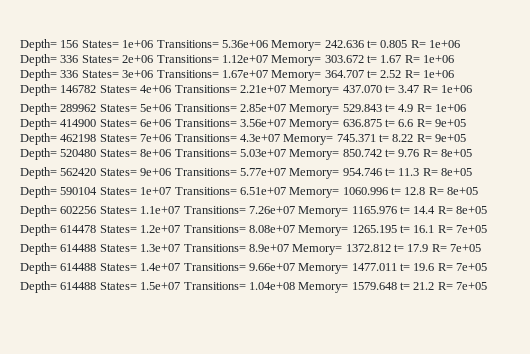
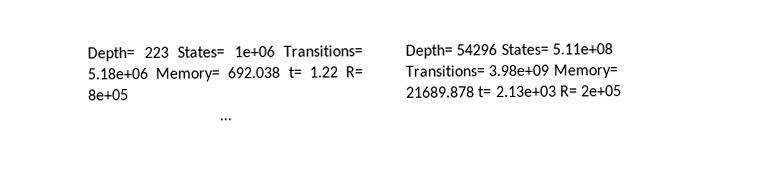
[20,39,79,51] Depth= 156 -> [87,46,169,62] Depth= 223
[221,40,461,51] [20,54,455,66] [20,69,455,81] [20,84,473,96] [20,103,467,115] [20,118,467,130] [20,133,467,145] [20,148,473,160] [20,167,473,179] [20,186,479,198] [20,205,488,217] [20,224,488,236] [20,243,482,255] [20,262,488,274] [20,281,488,293] 5.36e+06 Memory= 242.636 t= 0.805 R= 1e+06 // Depth= 336 States= 2e+06 Transitions= 1.12e+07 Memory= 303.672 t= 1.67 R= 1e+06 // Depth= 336 States= 3e+06 Transitions= 1.67e+07 Memory= 364.707 t= 2.52 R= 1e+06 // Depth= 146782 States= 4e+06 Transitions= 2.21e+07 Memory= 437.070 t= 3.47 R= 1e+06 // Depth= 289962 States= 5e+06 Transitions= 2.85e+07 Memory= 529.843 t= 4.9 R= 1e+06 // Depth= 414900 States= 6e+06 Transitions= 3.56e+07 Memory= 636.875 t= 6.6 R= 9e+05 // Depth= 462198 States= 7e+06 Transitions= 4.3e+07 Memory= 745.371 t= 8.22 R= 9e+05 // Depth= 520480 States= 8e+06 Transitions= 5.03e+07 Memory= 850.742 t= 9.76 R= 8e+05 // Depth= 562420 States= 9e+06 Transitions= 5.77e+07 Memory= 954.746 t= 11.3 R= 8e+05 // Depth= 590104 States= 1e+07 Transitions= 6.51e+07 Memory= 1060.996 t= 12.8 R= 8e+05 // Depth= 602256 States= 1.1e+07 Transitions= 7.26e+07 Memory= 1165.976 t= 14.4 R= 8e+05 // Depth= 614478 States= 1.2e+07 Transitions= 8.08e+07 Memory= 1265.195 t= 16.1 R= 7e+05 // Depth= 614488 States= 1.3e+07 Transitions= 8.9e+07 Memory= 1372.812 t= 17.9 R= 7e+05 // Depth= 614488 States= 1.4e+07 Transitions= 9.66e+07 Memory= 1477.011 t= 19.6 R= 7e+05 // Depth= 614488 States= 1.5e+07 Transitions= 1.04e+08 Memory= 1579.648 t= 21.2 R= 7e+05 -> [87,66,363,82] [87,89,129,101] [220,118,232,121] [405,43,613,59] [405,64,618,79] [405,85,623,98] 5.18e+06 Memory= 692.038 t= 1.22 R= 8e+05 // … // Depth= 54296 States= 5.11e+08 Transitions= 3.98e+09 Memory= 21689.878 t= 2.13e+03 R= 2e+05

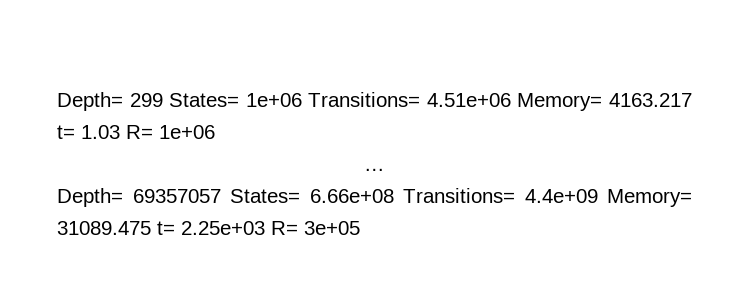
[87,46,169,62] Depth= 223 -> [57,92,163,111] Depth= 299
[87,66,363,82] [87,89,129,101] [220,118,232,121] [405,43,613,59] [405,64,618,79] [405,85,623,98] 5.18e+06 Memory= 692.038 t= 1.22 R= 8e+05 // … // Depth= 54296 States= 5.11e+08 Transitions= 3.98e+09 Memory= 21689.878 t= 2.13e+03 R= 2e+05 -> [426,93,692,111] [57,125,215,139] [364,168,385,171] [57,188,692,207] [57,221,360,235] 4.51e+06 Memory= 4163.217 t= 1.03 R= 1e+06 // … // Depth= 69357057 States= 6.66e+08 Transitions= 4.4e+09 Memory= 31089.475 t= 2.25e+03 R= 3e+05

